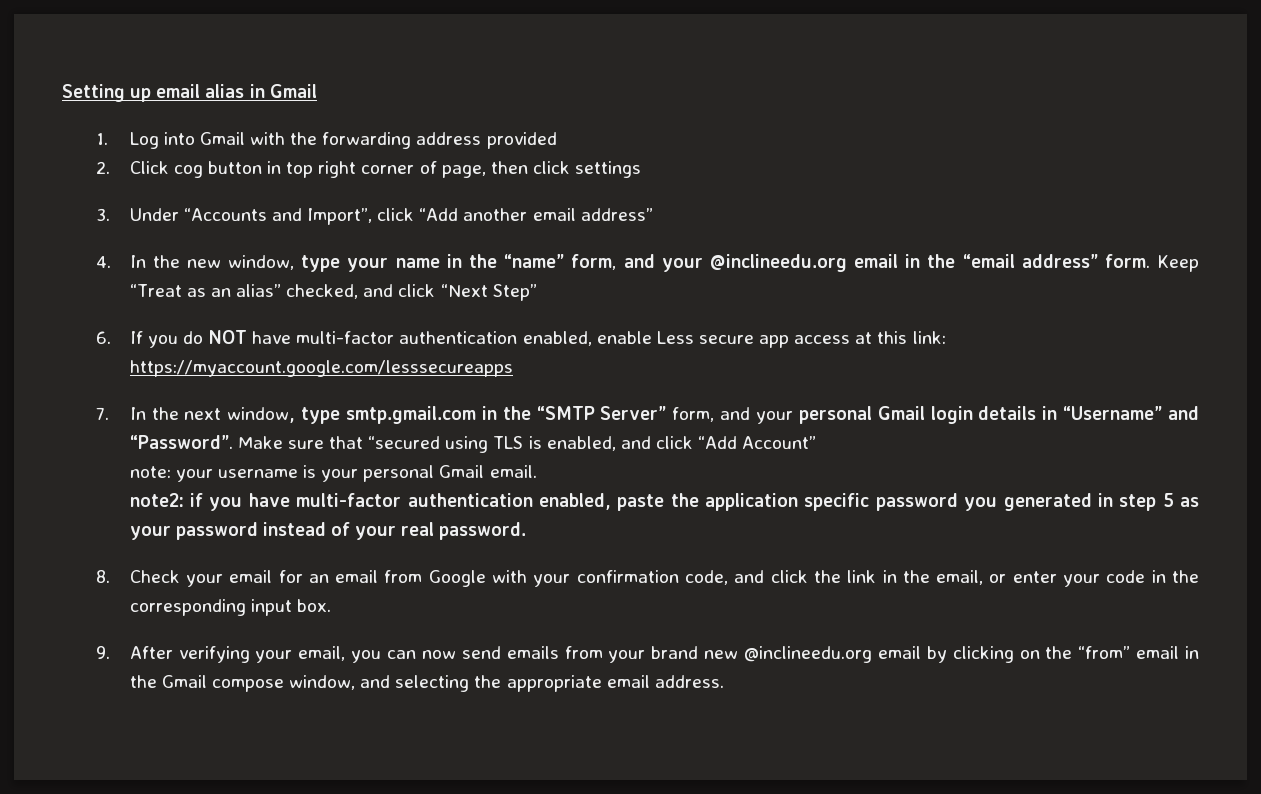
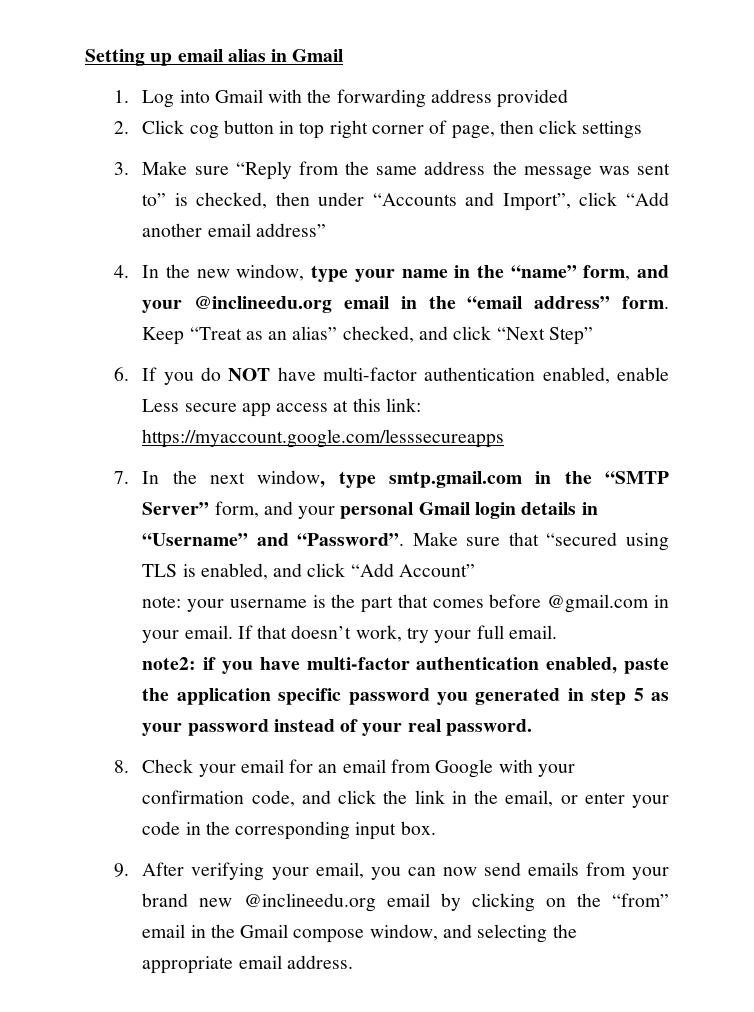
[129,208,179,221] Under -> [142,161,670,180] [142,192,365,209] Make sure “Reply from the same address the message was sent to” is checked, then under
[321,465,485,482] your personal Gmail -> [331,594,669,613] [142,625,504,643] the part that comes before @gmail.com in your email. If that doesn’t work, try your full

